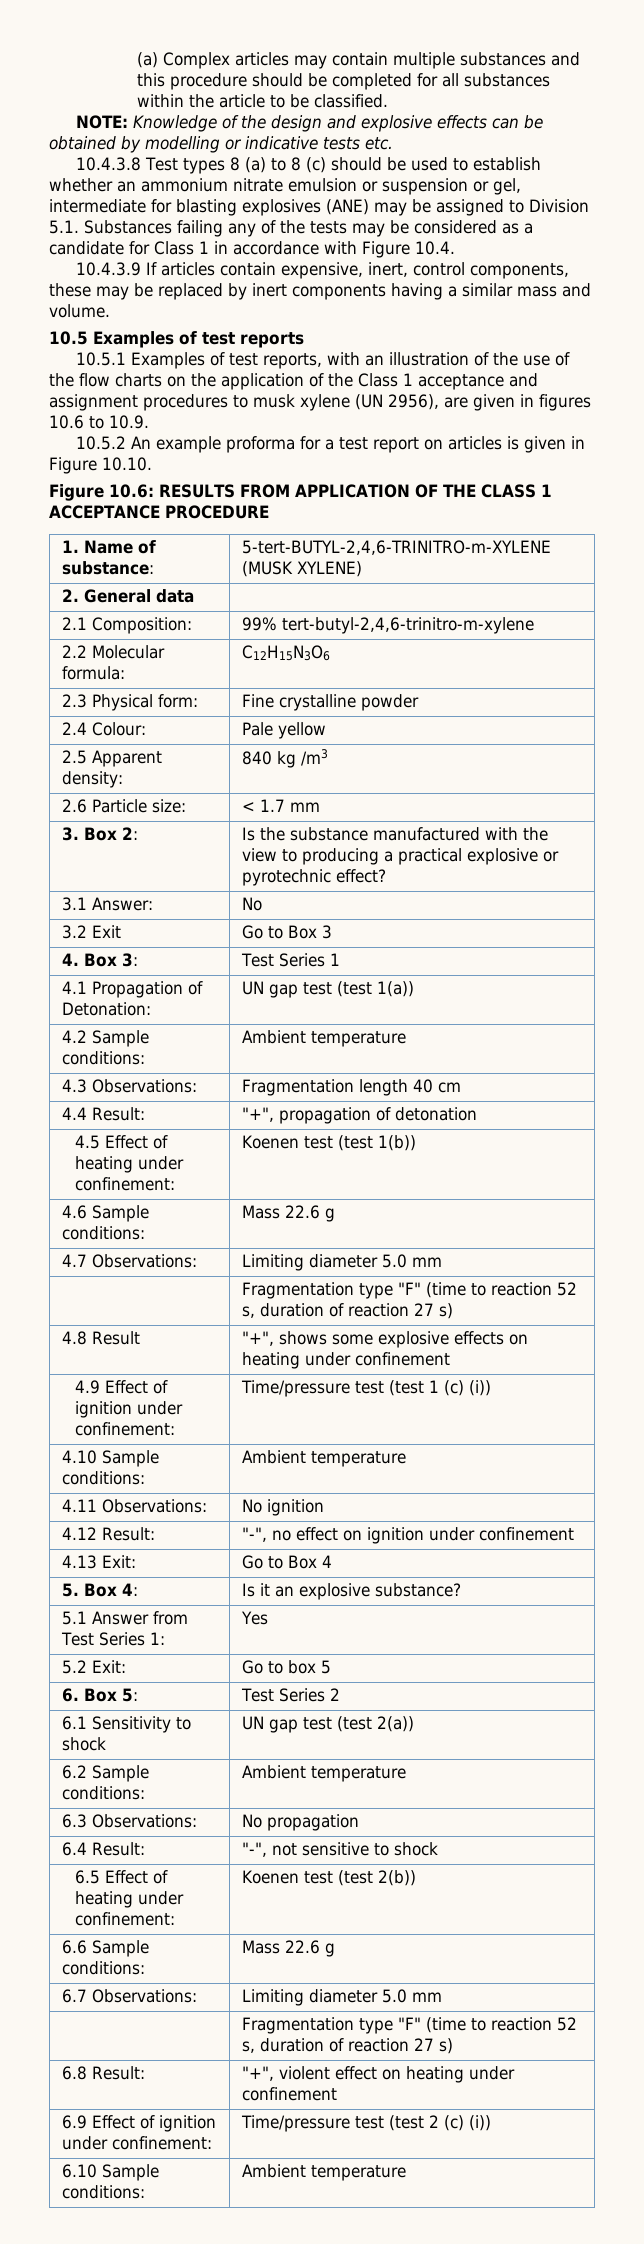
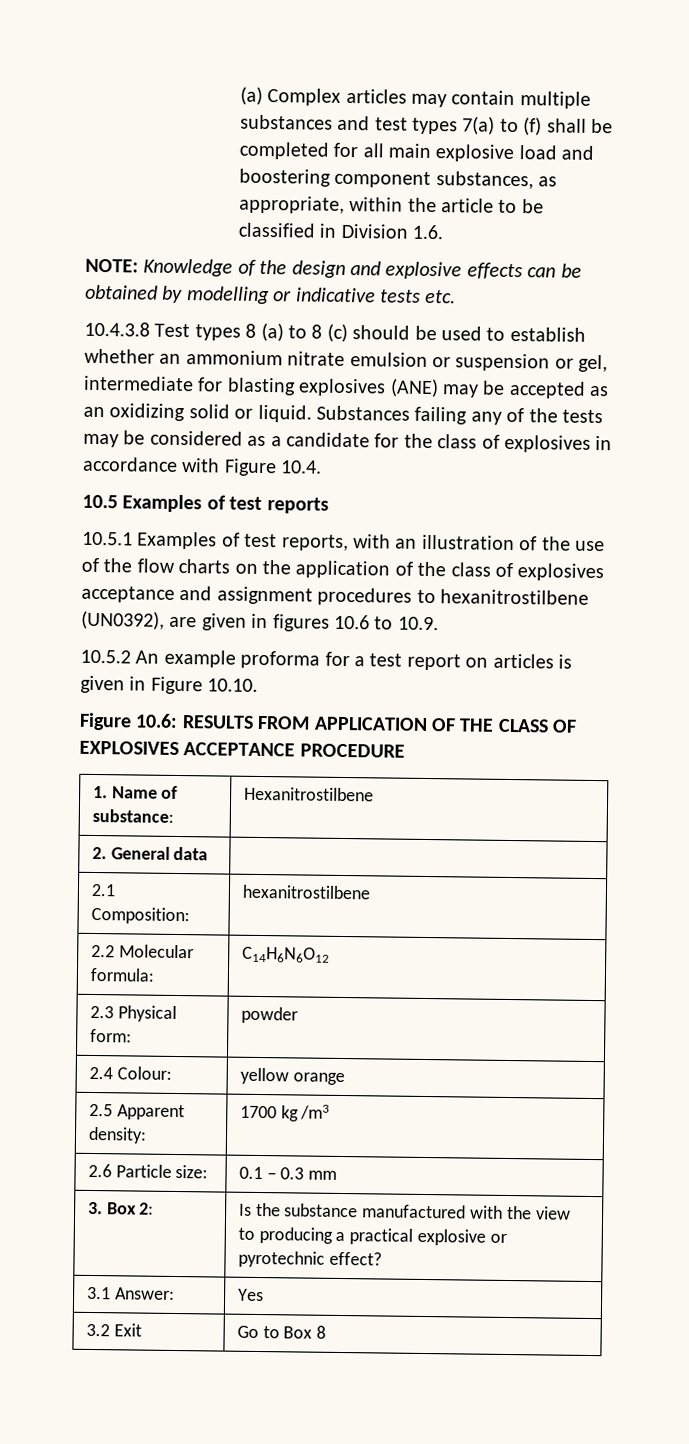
[137,73,551,90] this procedure should be completed for all substances -> [374,116,614,136] [238,141,595,163] [238,168,558,190] [238,195,345,214] test types 7(a) to (f) shall be completed for all main explosive load and boostering component substances, as appropriate,
[314,94,389,108] classified. -> [237,222,444,240] classified in Division 1.6.
[436,199,589,216] [49,220,79,234] assigned to Division 5.1. -> [508,380,610,399] [83,403,312,423] accepted as an oxidizing solid or liquid.
[154,241,209,255] Class 1 -> [403,433,591,453] the class of explosives
[76,262,570,279] [49,283,591,300] [49,304,110,318] // 10.4.3.9 If articles contain expensive, inert, control components, these may be replaced by inert components having a similar mass and volume. -> (323, 467) none
[358,373,413,387] Class 1 -> [450,562,605,582] class of explosives
[253,394,439,411] musk xylene (UN 2956), -> [440,589,589,605] [81,610,165,630] hexanitrostilbene (UN0392),
[540,484,552,497] 1 -> [552,719,578,733] [79,740,179,756] OF EXPLOSIVES
[241,540,551,555] [241,561,362,577] 5-tert-BUTYL-2,4,6-TRINITRO-m-XYLENE (MUSK XYLENE) -> [243,786,374,802] Hexanitrostilbene
[241,617,534,634] 99% tert-butyl-2,4,6-trinitro-m-xylene -> [241,884,371,900] hexanitrostilbene
[241,645,330,661] C12H15N3O6 -> [241,946,330,963] C14H6N6O12
[241,694,356,711] Fine crystalline -> (132, 1035) none
[241,722,273,736] Pale -> (172, 1073) none
(326, 730) none -> [292,1072,345,1086] orange
[241,751,272,765] 840 -> [239,1105,277,1119] 1700
[241,799,285,812] < 1.7 -> [238,1166,305,1180] 0.1 – 0.3
[241,897,262,911] No -> [237,1288,264,1302] Yes
[321,925,332,939] [61,953,138,967] [240,953,340,967] [61,981,203,998] [61,1002,151,1016] [241,981,414,998] [61,1030,149,1047] [61,1051,145,1065] [241,1030,406,1047] [61,1079,197,1093] [241,1079,461,1096] [61,1107,145,1121] [241,1107,477,1124] [74,1135,168,1149] [74,1156,184,1173] [74,1177,175,1191] [241,1135,416,1151] [61,1205,149,1222] [61,1226,145,1240] [241,1205,335,1222] [61,1254,197,1268] [241,1254,442,1271] [241,1282,577,1299] [241,1303,453,1319] [61,1331,140,1345] [241,1331,528,1348] [241,1352,450,1369] [74,1380,168,1394] [74,1401,183,1418] [74,1422,175,1436] [240,1380,491,1397] [61,1450,159,1467] [61,1471,145,1485] [241,1450,406,1467] [61,1499,207,1513] [241,1499,324,1516] [61,1527,155,1541] [241,1527,574,1544] [61,1555,136,1569] [241,1555,332,1569] [61,1583,138,1597] [241,1583,461,1600] [61,1611,188,1625] [60,1632,165,1646] [240,1611,268,1625] [61,1660,126,1674] [241,1660,331,1674] [61,1688,138,1702] [240,1688,340,1702] [61,1716,191,1733] [61,1737,106,1751] [241,1716,414,1733] [61,1765,149,1782] [61,1786,145,1800] [241,1765,406,1782] [61,1814,197,1828] [241,1814,359,1831] [61,1842,145,1856] [241,1842,438,1857] [74,1870,168,1884] [74,1891,184,1908] [74,1912,175,1926] [241,1870,416,1886] [61,1940,149,1957] [61,1961,145,1975] [241,1940,335,1957] [61,1989,197,2003] [241,1989,442,2006] [241,2017,577,2034] [241,2038,453,2054] [61,2066,145,2080] [241,2066,515,2083] [241,2087,337,2101] [61,2115,216,2132] [61,2136,212,2150] [240,2115,491,2132] [61,2164,159,2181] [61,2185,145,2199] [241,2164,406,2181] 3 // 4. Box 3: | Test Series 1 // 4.1 Propagation of Detonation: | UN gap test (test 1(a)) // 4.2 Sample conditions: | Ambient temperature // 4.3 Observations: | Fragmentation length 40 cm // 4.4 Result: | "+", propagation of detonation // 4.5 Effect of heating under confinement: | Koenen test (test 1(b)) // 4.6 Sample conditions: | Mass 22.6 g // 4.7 Observations: | Limiting diameter 5.0 mm // | Fragmentation type "F" (time to reaction 52 s, duration of reaction 27 s) // 4.8 Result | "+", shows some explosive effects on heating under confinement // 4.9 Effect of ignition under confinement: | Time/pressure test (test 1 (c) (i)) // 4.10 Sample conditions: | Ambient temperature // 4.11 Observations: | No ignition // 4.12 Result: | "-", no effect on ignition under confinement // 4.13 Exit: | Go to Box 4 // 5. Box 4: | Is it an explosive substance? // 5.1 Answer from Test Series 1: | Yes // 5.2 Exit: | Go to box 5 // 6. Box 5: | Test Series 2 // 6.1 Sensitivity to shock | UN gap test (test 2(a)) // 6.2 Sample conditions: | Ambient temperature // 6.3 Observations: | No propagation // 6.4 Result: | "-", not sensitive to shock // 6.5 Effect of heating under confinement: | Koenen test (test 2(b)) // 6.6 Sample conditions: | Mass 22.6 g // 6.7 Observations: | Limiting diameter 5.0 mm // | Fragmentation type "F" (time to reaction 52 s, duration of reaction 27 s) // 6.8 Result: | "+", violent effect on heating under confinement // 6.9 Effect of ignition under confinement: | Time/pressure test (test 2 (c) (i)) // 6.10 Sample conditions: | Ambient temperature -> [316,1325,327,1339] 8

